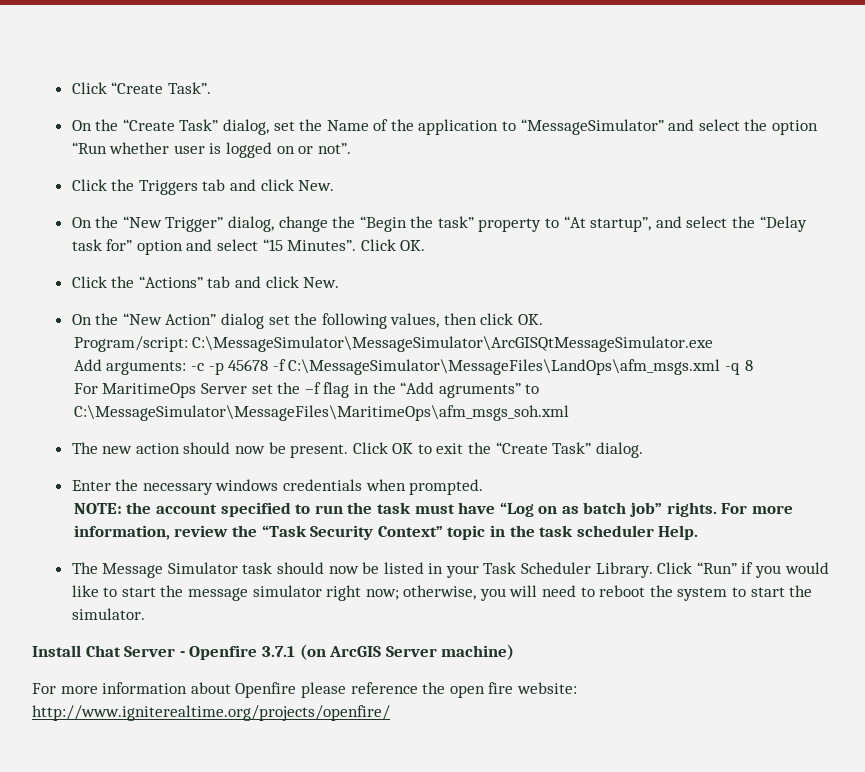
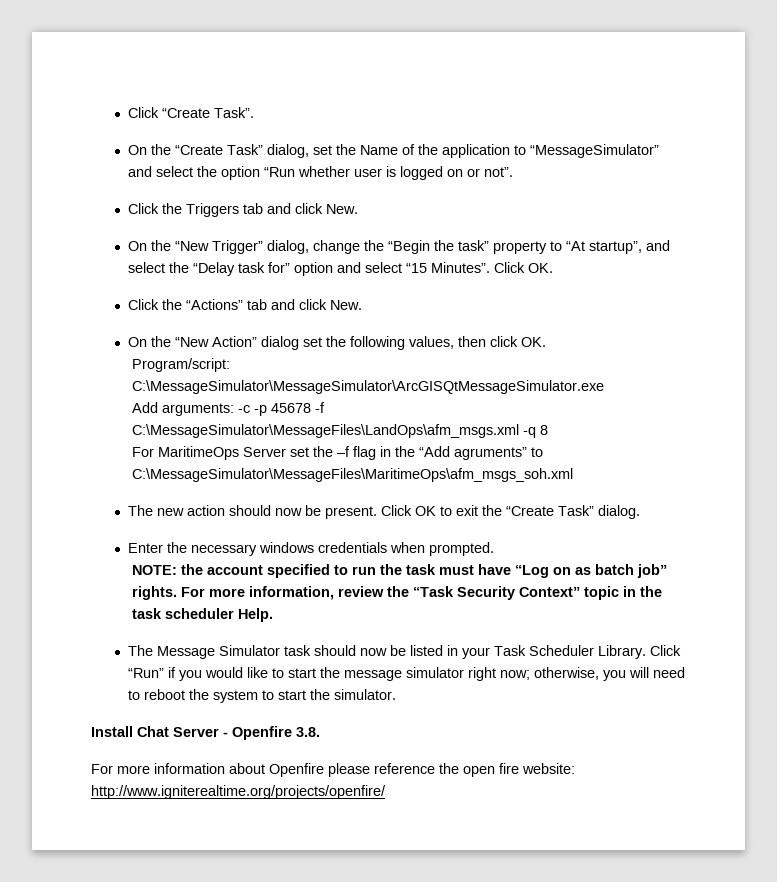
[261,644,515,660] 3.7.1 (on ArcGIS Server machine) -> [296,727,320,737] 3.8.

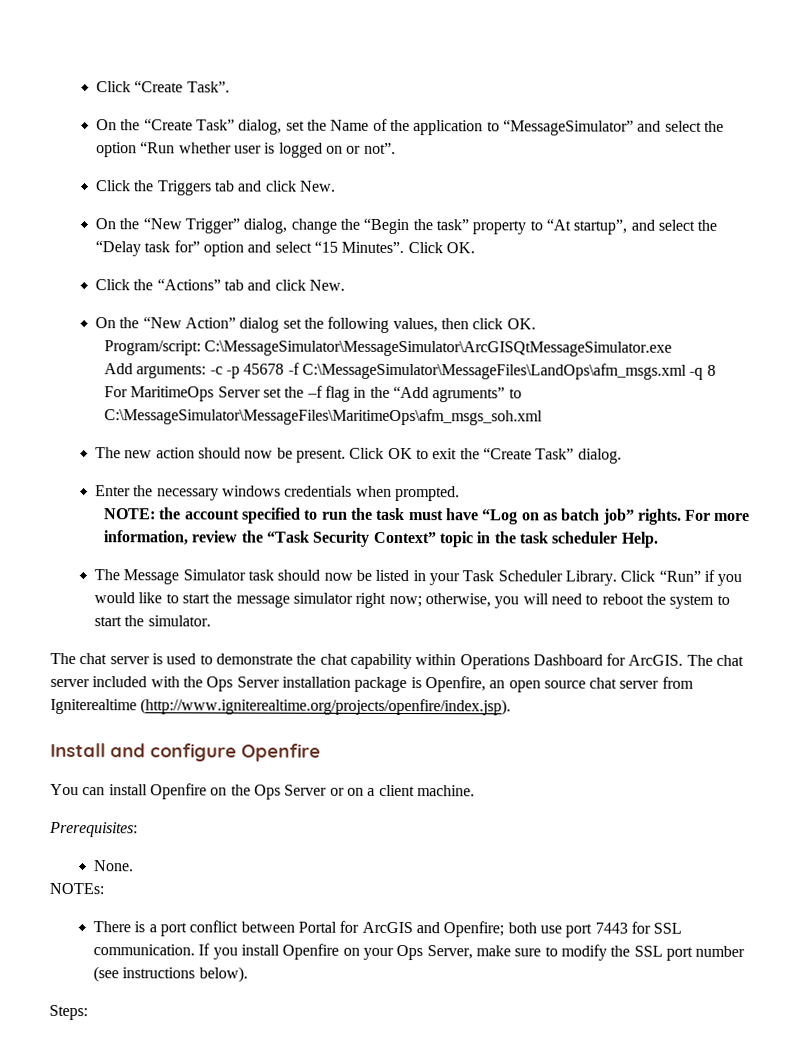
[91,726,320,740] [91,763,575,777] [91,785,386,799] Install Chat Server - Openfire 3.8. // For more information about Openfire please reference the open fire website: http://www.igniterealtime.org/projects/openfire/ -> [50,652,745,670] [50,676,694,693] [50,698,512,716] [50,742,321,762] [50,783,475,800] [49,821,138,838] [93,860,135,872] [49,882,104,895] [93,920,683,938] [93,943,746,961] [93,966,248,983] [49,1004,88,1021] The chat server is used to demonstrate the chat capability within Operations Dashboard for ArcGIS. The chat server included with the Ops Server installation package is Openfire, an open source chat server from Igniterealtime (http://www.igniterealtime.org/projects/openfire/index.jsp). // Install and configure Openfire // You can install Openfire on the Ops Server or on a client machine. // Prerequisites: // None. // NOTEs: // There is a port conflict between Portal for ArcGIS and Openfire; both use port 7443 for SSL communication. If you install Openfire on your Ops Server, make sure to modify the SSL port number (see instructions below). // Steps:

